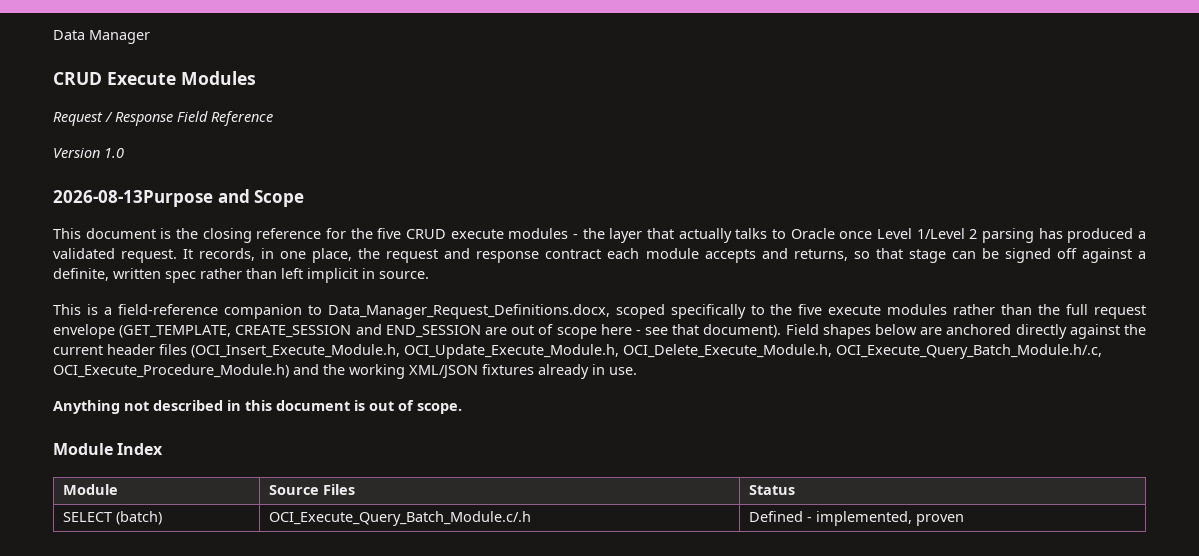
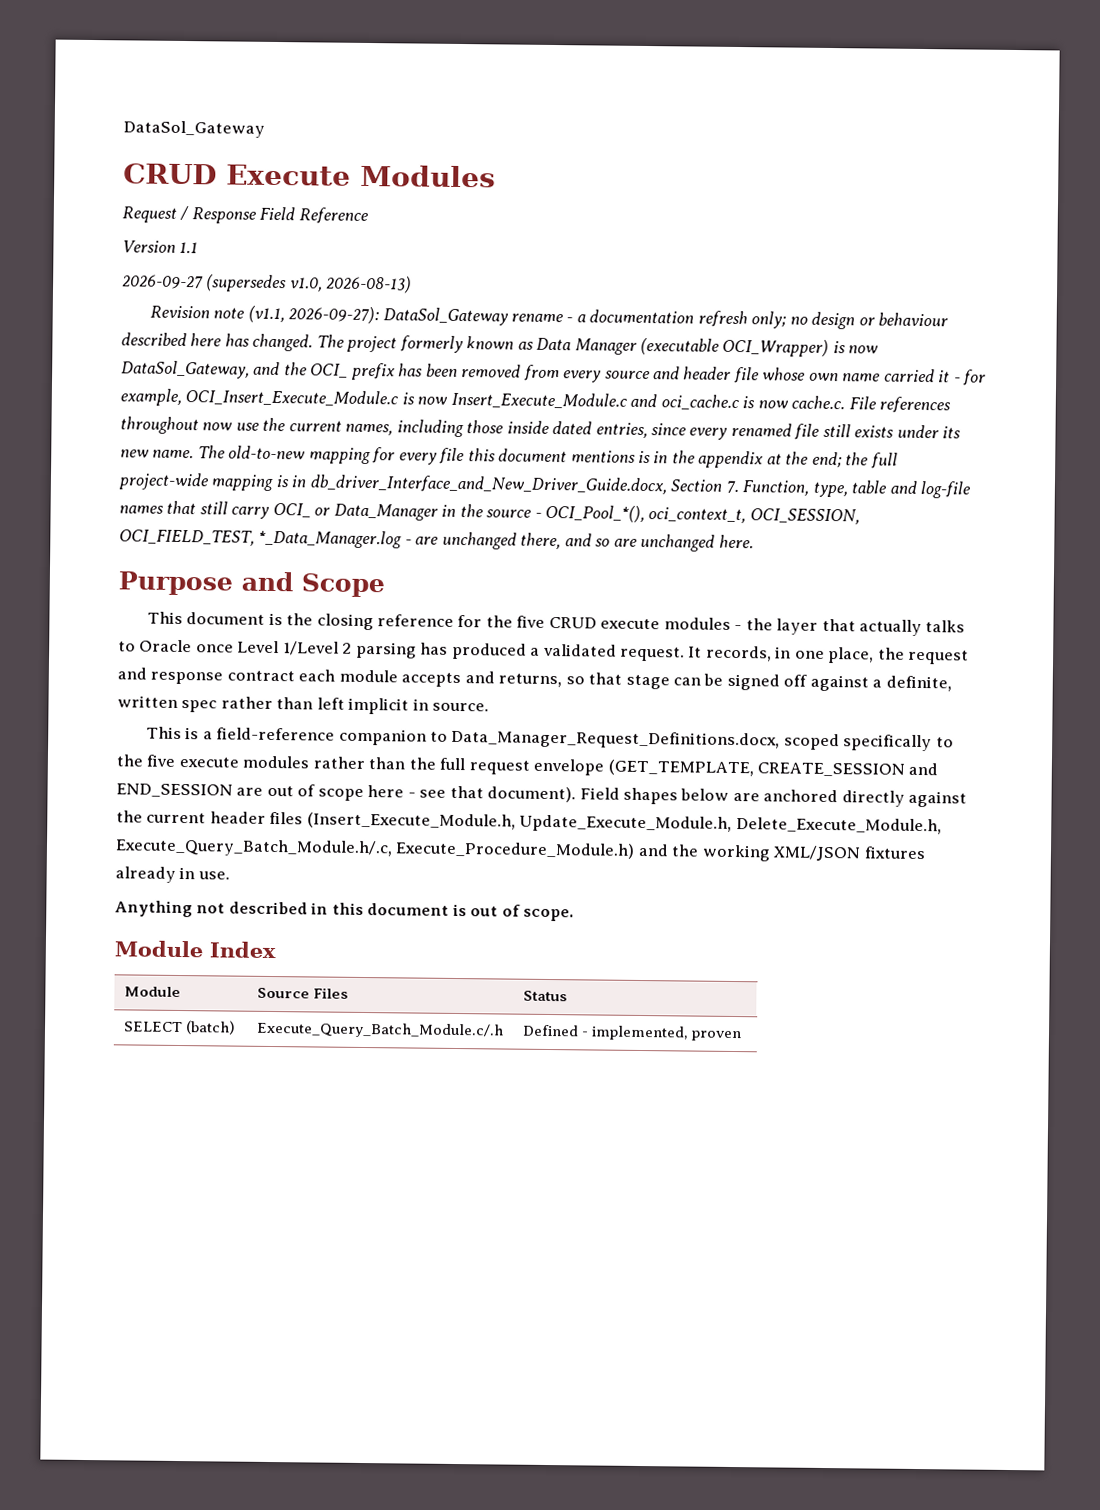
[53,30,150,44] Data Manager -> [123,120,265,138] DataSol_Gateway
[104,148,124,158] [53,190,213,207] 1.0 // 2026-08-13Purpose -> [179,241,199,254] [122,274,413,294] [149,305,949,330] [121,332,879,357] [121,360,987,386] [120,388,952,414] [120,416,962,440] [120,445,898,469] [118,472,972,499] [119,500,860,525] [119,529,754,552] [118,571,233,596] 1.1 // 2026-09-27 (supersedes v1.0, 2026-08-13) // Revision note (v1.1, 2026-09-27): DataSol_Gateway rename - a documentation refresh only; no design or behaviour described here has changed. The project formerly known as Data Manager (executable OCI_Wrapper) is now DataSol_Gateway, and the OCI_ prefix has been removed from every source and header file whose own name carried it - for example, OCI_Insert_Execute_Module.c is now Insert_Execute_Module.c and oci_cache.c is now cache.c. File references throughout now use the current names, including those inside dated entries, since every renamed file still exists under its new name. The old-to-new mapping for every file this document mentions is in the appendix at the end; the full project-wide mapping is in db_driver_Interface_and_New_Driver_Guide.docx, Section 7. Function, type, table and log-file names that still carry OCI_ or Data_Manager in the source - OCI_Pool_*(), oci_context_t, OCI_SESSION, OCI_FIELD_TEST, *_Data_Manager.log - are unchanged there, and so are unchanged here. // Purpose
[191,344,1102,359] [53,364,289,378] (OCI_Insert_Execute_Module.h, OCI_Update_Execute_Module.h, OCI_Delete_Execute_Module.h, OCI_Execute_Query_Batch_Module.h/.c, OCI_Execute_Procedure_Module.h) -> [306,812,942,835] [115,838,636,859] (Insert_Execute_Module.h, Update_Execute_Module.h, Delete_Execute_Module.h, Execute_Query_Batch_Module.h/.c, Execute_Procedure_Module.h)
[269,511,532,526] OCI_Execute_Query_Batch_Module.c/.h -> [255,1021,504,1039] Execute_Query_Batch_Module.c/.h

